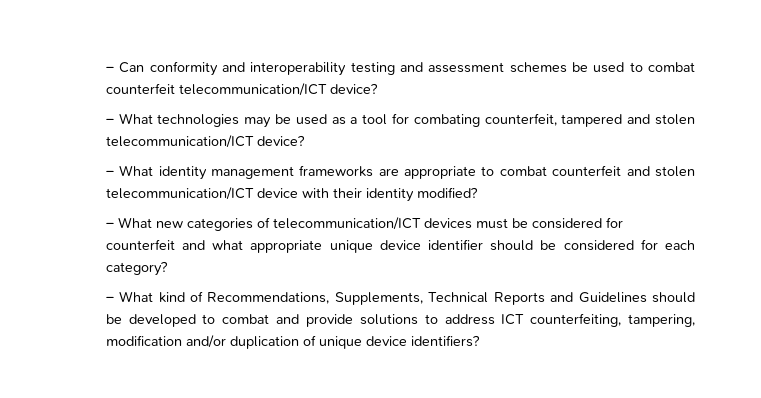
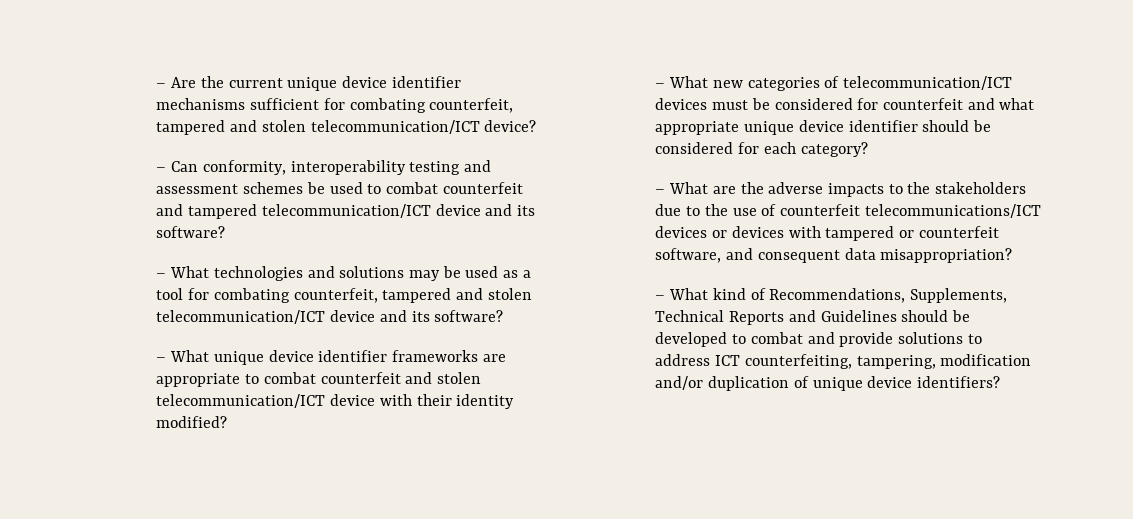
[105,61,245,76] – Can conformity and -> [156,76,461,91] [156,98,514,113] [156,120,537,135] [156,160,286,175] – Are the current unique device identifier mechanisms sufficient for combating counterfeit, tampered and stolen telecommunication/ICT device? // – Can conformity,
[178,83,378,96] telecommunication/ICT device? -> [156,204,535,219] [156,226,226,238] and tampered telecommunication/ICT device and its software?
(240, 120) none -> [307,266,405,278] and solutions
[256,135,305,146] [105,165,294,180] device? // – What identity management -> [330,310,504,322] [156,350,388,365] device and its software? // – What unique device identifier
(168, 268) none -> [655,182,1027,197] [655,204,1041,218] [655,226,999,241] [655,248,1013,263] // – What are the adverse impacts to the stakeholders due to the use of counterfeit telecommunications/ICT devices or devices with tampered or counterfeit software, and consequent data misappropriation?

